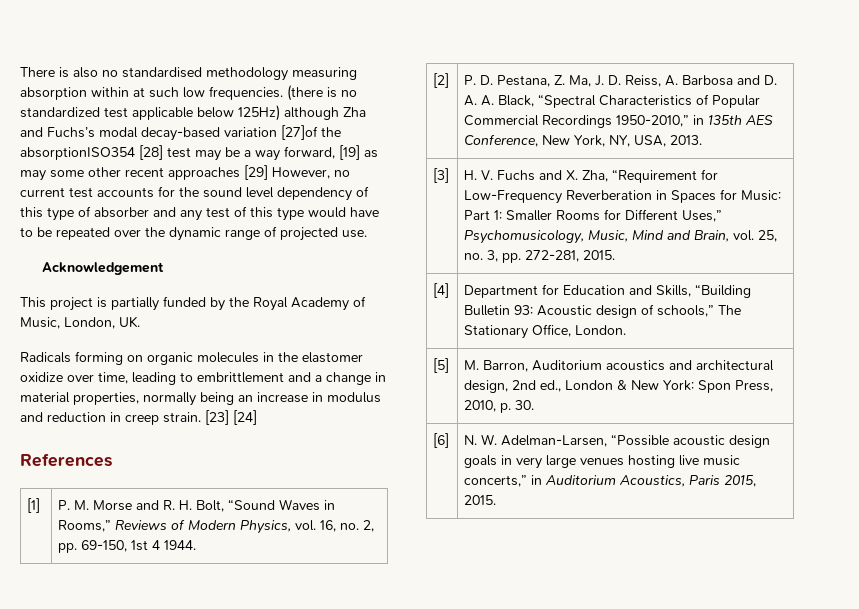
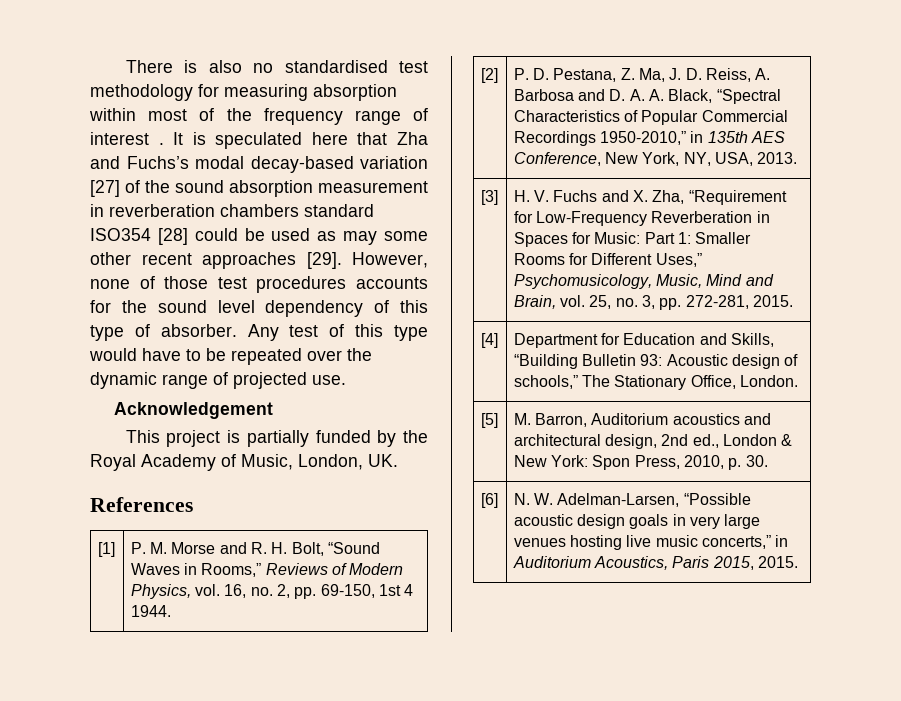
[206,67,357,81] [20,85,357,101] [20,105,339,121] methodology measuring absorption within at such low frequencies. (there is no standardized test applicable below 125Hz) although -> [399,61,428,73] [90,84,397,101] [89,108,428,125] [90,132,388,149] test methodology for measuring absorption within most of the frequency range of interest . It is speculated here that
[281,125,341,140] [20,145,360,161] [27]of the absorptionISO354 [28] test may be a way forward, [19] -> [90,180,428,197] [90,204,374,217] [90,228,311,245] [27] of the sound absorption measurement in reverberation chambers standard ISO354 [28] could be used
[244,165,350,180] [20,187,93,198] [29] However, no current test -> [306,252,428,269] [90,276,347,293] [29]. However, none of those test procedures
[94,207,202,221] absorber and any -> [160,324,279,341] absorber. Any
[20,351,363,365] [20,372,386,385] [20,392,381,406] [20,410,257,425] // Radicals forming on organic molecules in the elastomer oxidize over time, leading to embrittlement and a change in material properties, normally being an increase in modulus and reduction in creep strain. [23] [24] -> (398, 460) none

